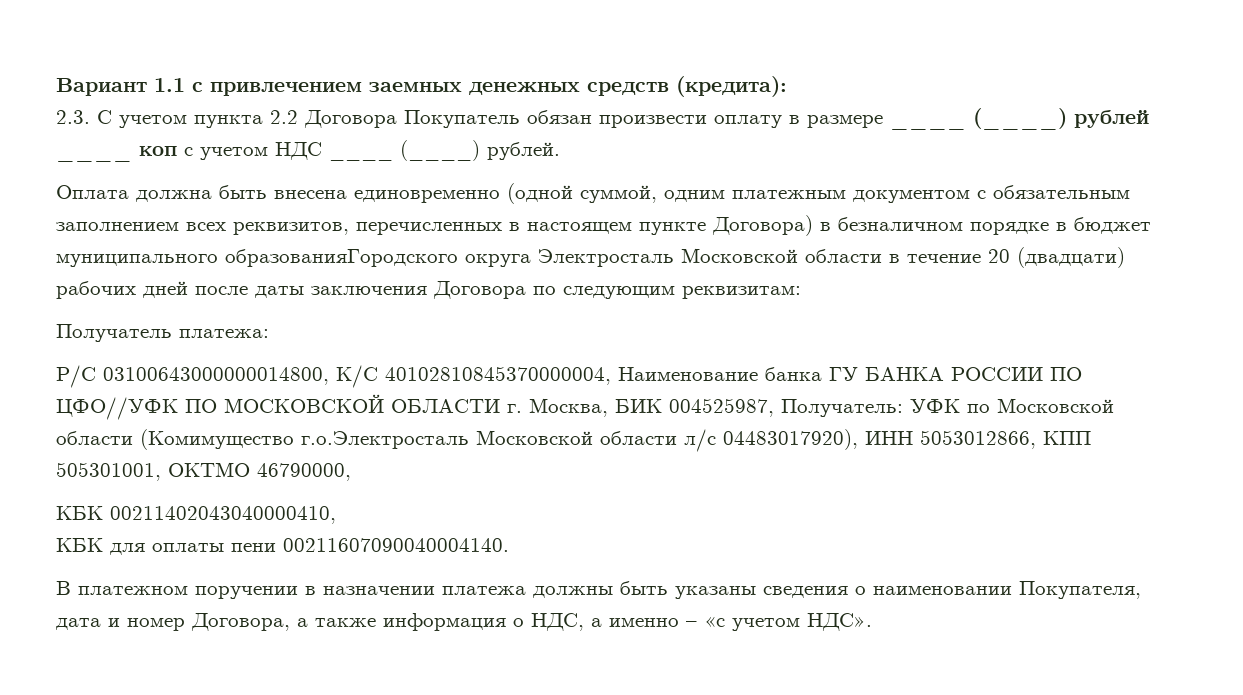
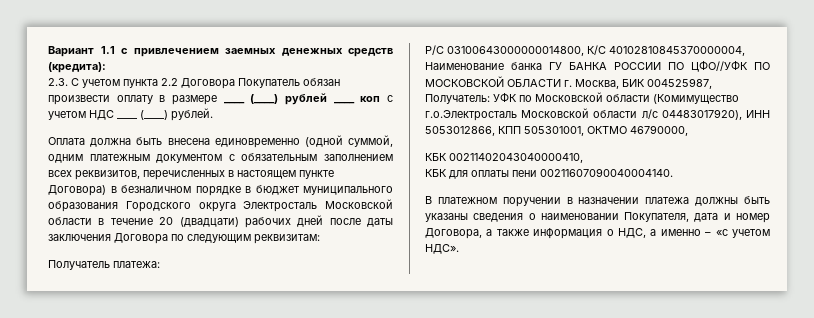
[225,249,458,267] образованияГородского -> [48,201,191,212] образования Городского

